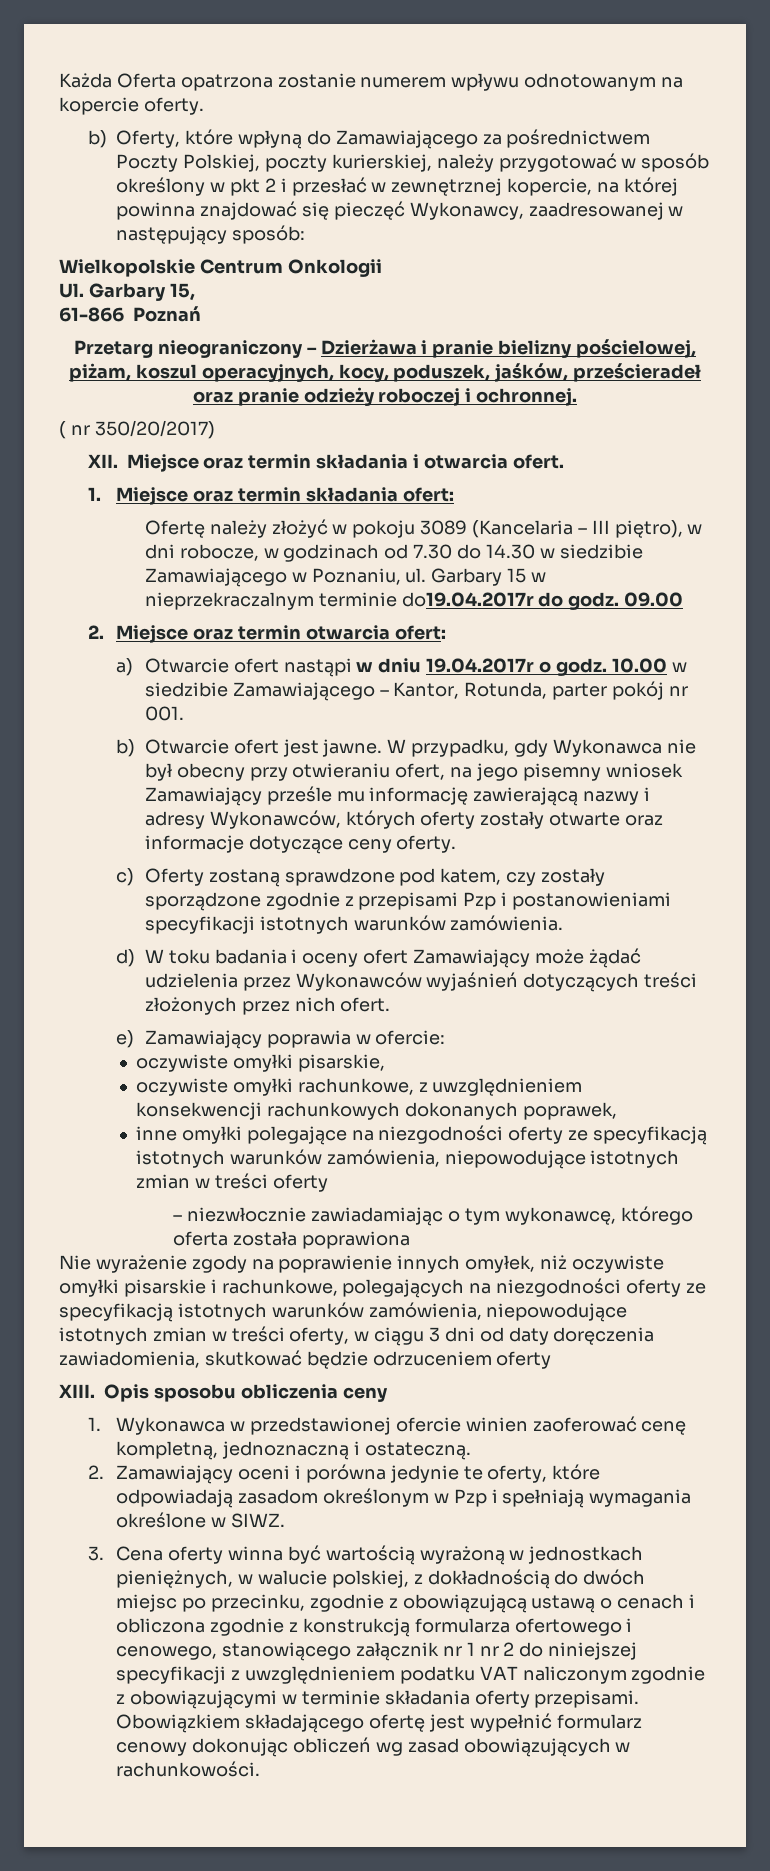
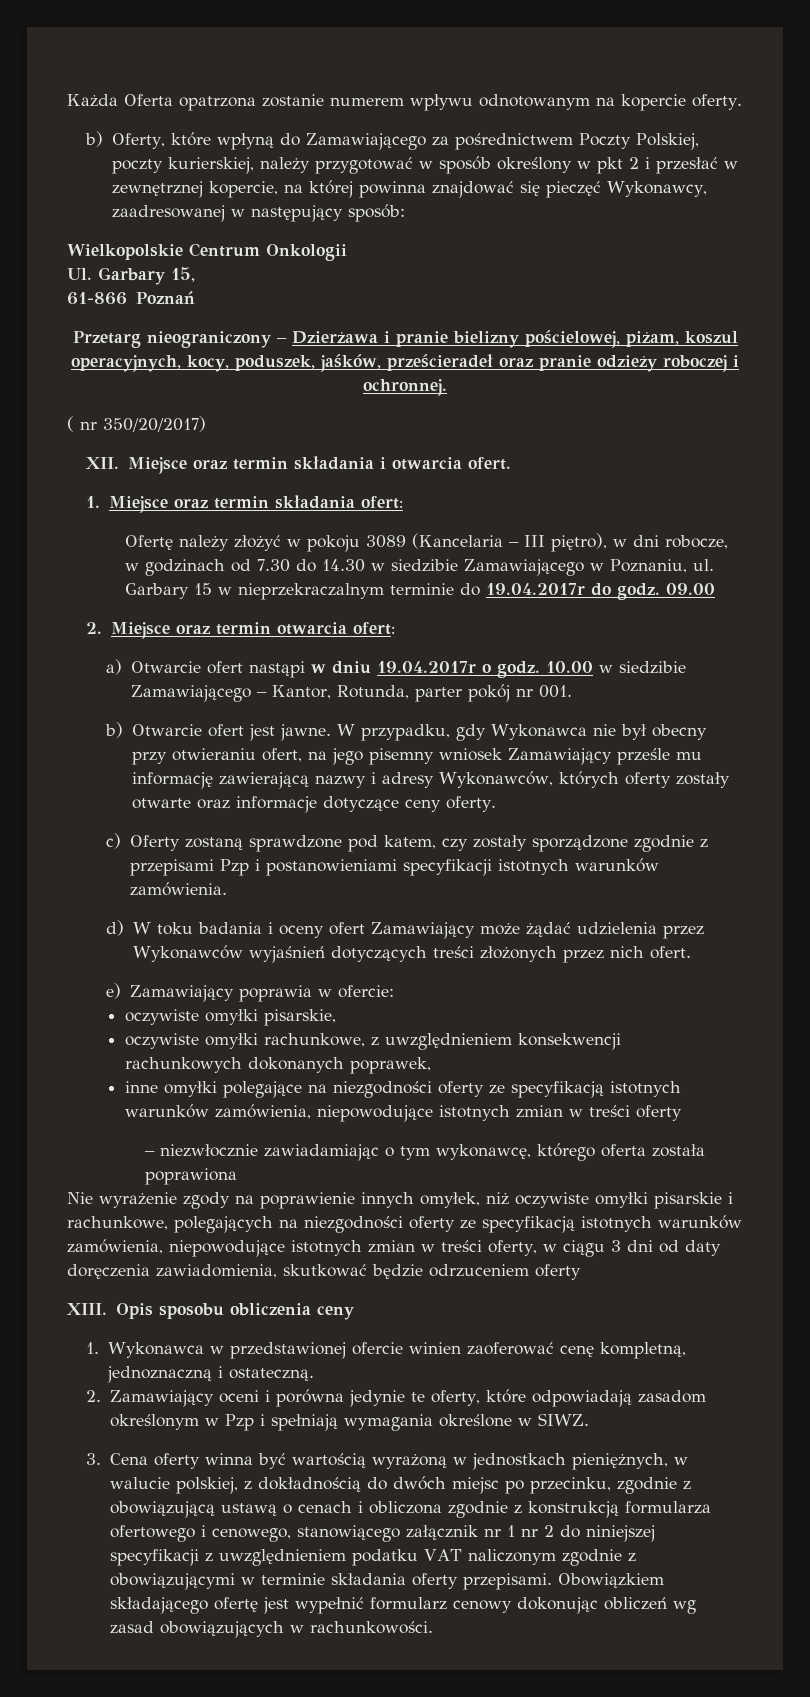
[401,592,534,607] do19.04.2017r -> [460,583,586,596] do 19.04.2017r

